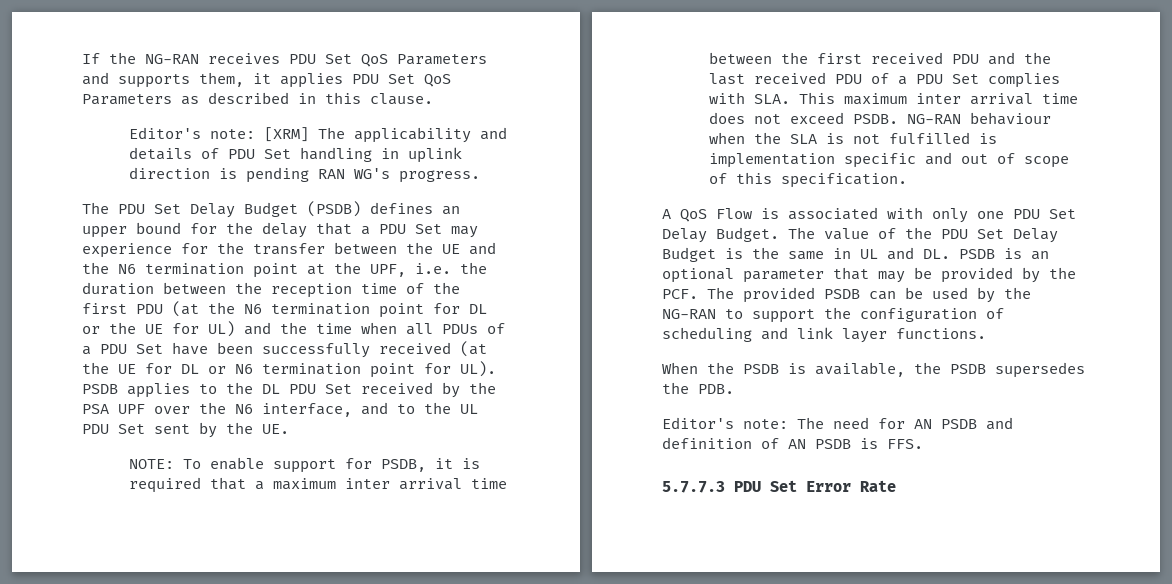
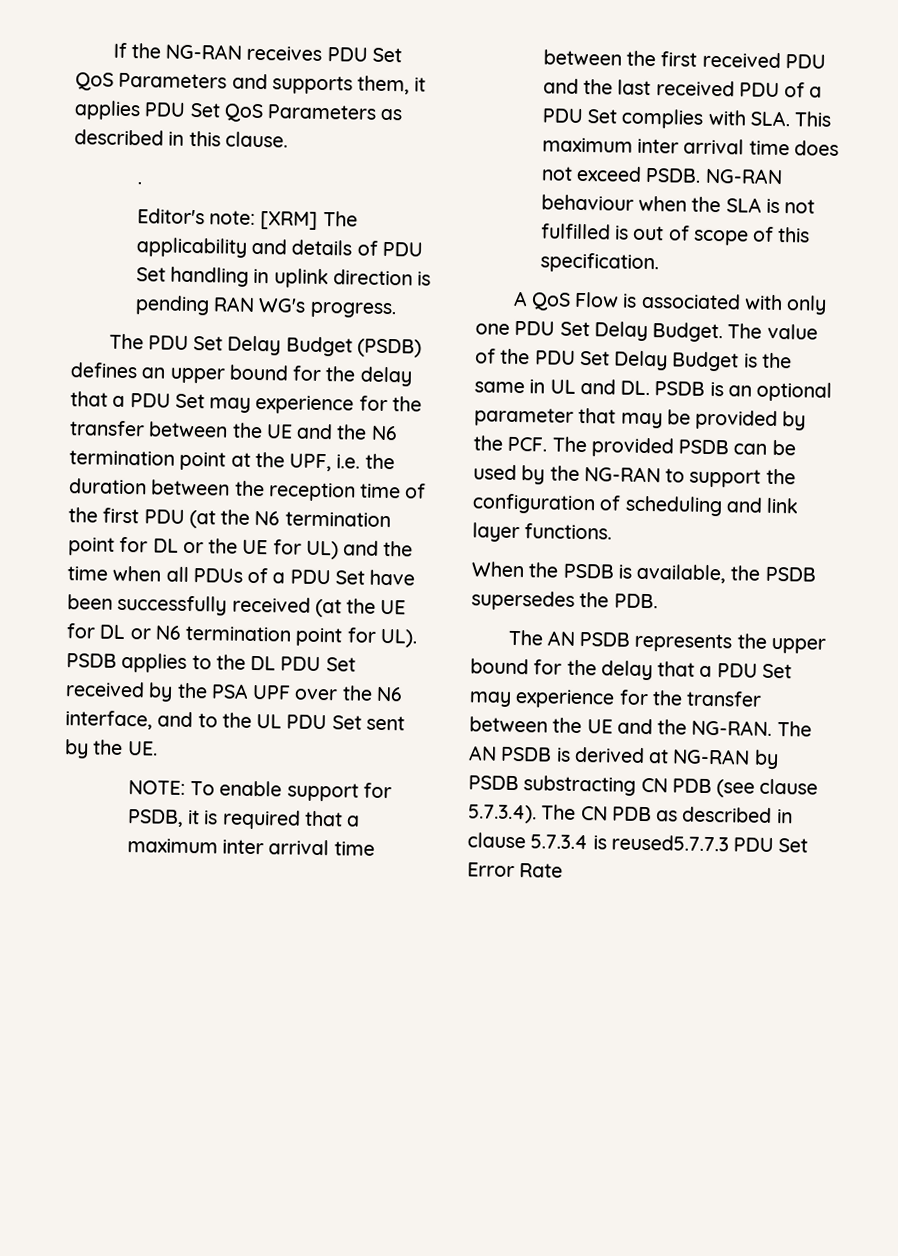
(433, 99) none -> [136,181,142,185] // .
[708,152,952,168] implementation specific and -> (630, 232) none
[662,417,1013,430] [662,437,923,449] [662,481,725,493] Editor's note: The need for AN PSDB and definition of AN PSDB is FFS. // 5.7.7.3 -> [507,629,826,654] [470,658,792,681] [469,689,763,709] [469,716,812,737] [468,745,779,770] [468,775,819,798] [468,804,793,824] [467,832,729,852] The AN PSDB represents the upper bound for the delay that a PDU Set may experience for the transfer between the UE and the NG-RAN. The AN PSDB is derived at NG-RAN by PSDB substracting CN PDB (see clause 5.7.3.4). The CN PDB as described in clause 5.7.3.4 is reused5.7.7.3

